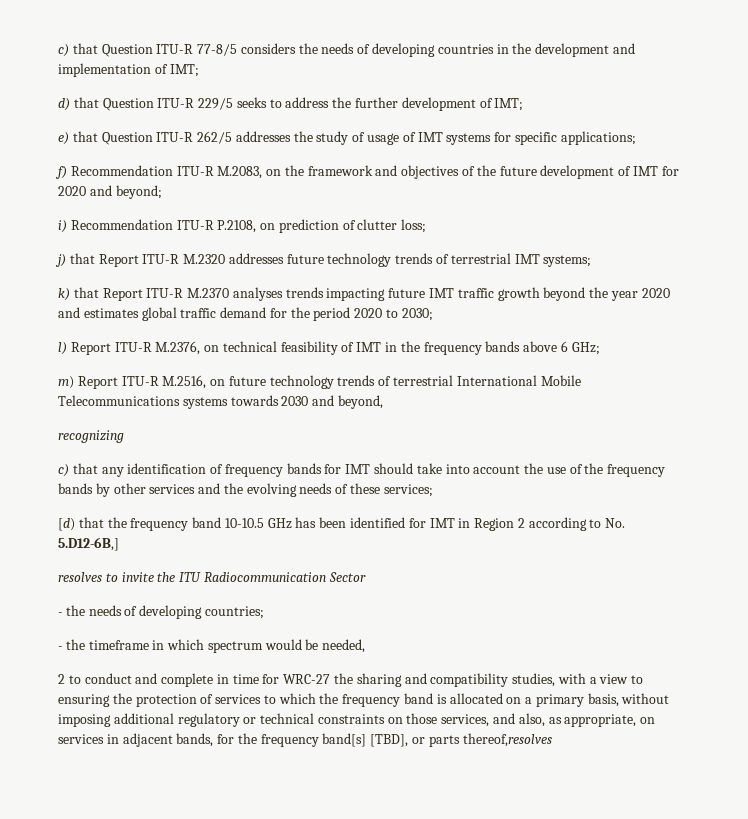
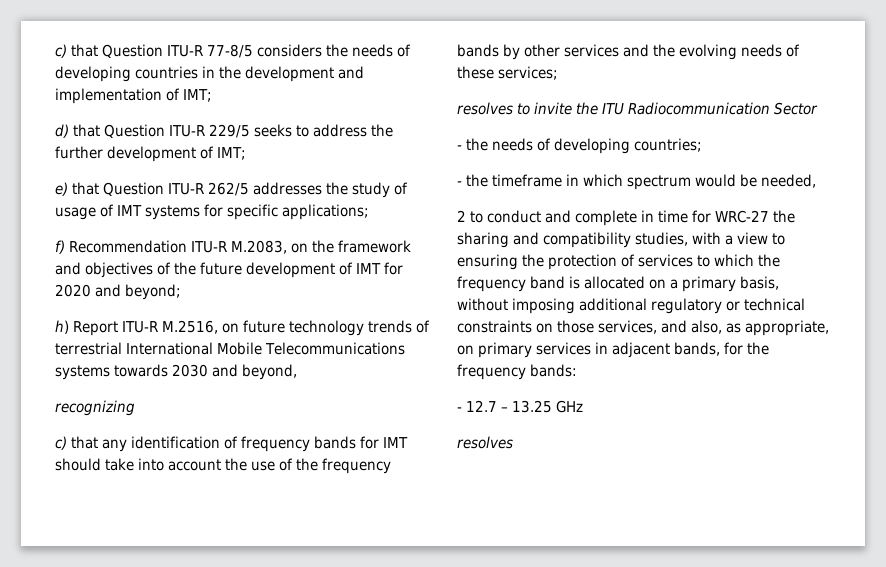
[58,219,427,233] [55,253,592,267] [58,287,670,301] [58,307,433,321] [58,341,600,355] [58,376,74,389] i) Recommendation ITU-R P.2108, on prediction of clutter loss; // j) that Report ITU-R M.2320 addresses future technology trends of terrestrial IMT systems; // k) that Report ITU-R M.2370 analyses trends impacting future IMT traffic growth beyond the year 2020 and estimates global traffic demand for the period 2020 to 2030; // l) Report ITU-R M.2376, on technical feasibility of IMT in the frequency bands above 6 GHz; // m) -> [55,320,69,334] h)
[58,517,626,531] [58,537,119,551] // [d) that the frequency band 10-10.5 GHz has been identified for IMT in Region 2 according to No. 5.D12-6B,] -> (558, 73) none
(656, 720) none -> [478,342,532,358] primary
[322,733,552,747] band[s] [TBD], or parts thereof,resolves -> [530,364,577,377] [457,400,583,413] [457,436,513,449] bands: // - 12.7 – 13.25 GHz // resolves

